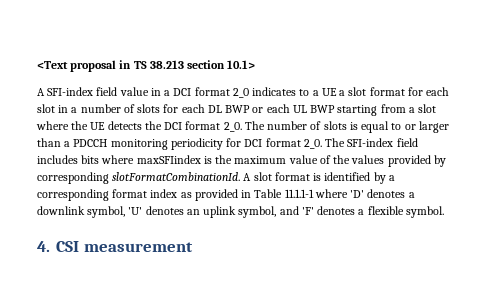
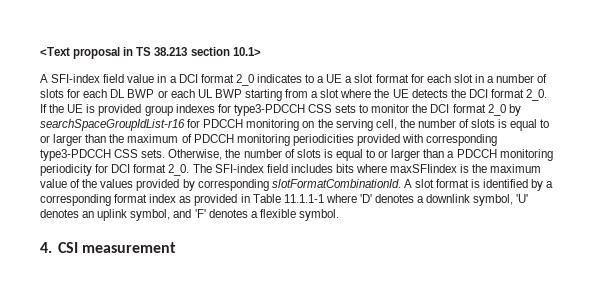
[244,121,265,130] The -> [40,104,521,116] [40,119,550,131] [40,134,498,146] [40,149,241,161] If the UE is provided group indexes for type3-PDCCH CSS sets to monitor the DCI format 2_0 by searchSpaceGroupIdList-r16 for PDCCH monitoring on the serving cell, the number of slots is equal to or larger than the maximum of PDCCH monitoring periodicities provided with corresponding type3-PDCCH CSS sets. Otherwise, the

